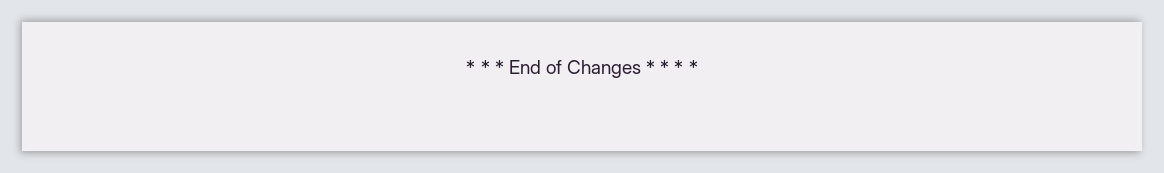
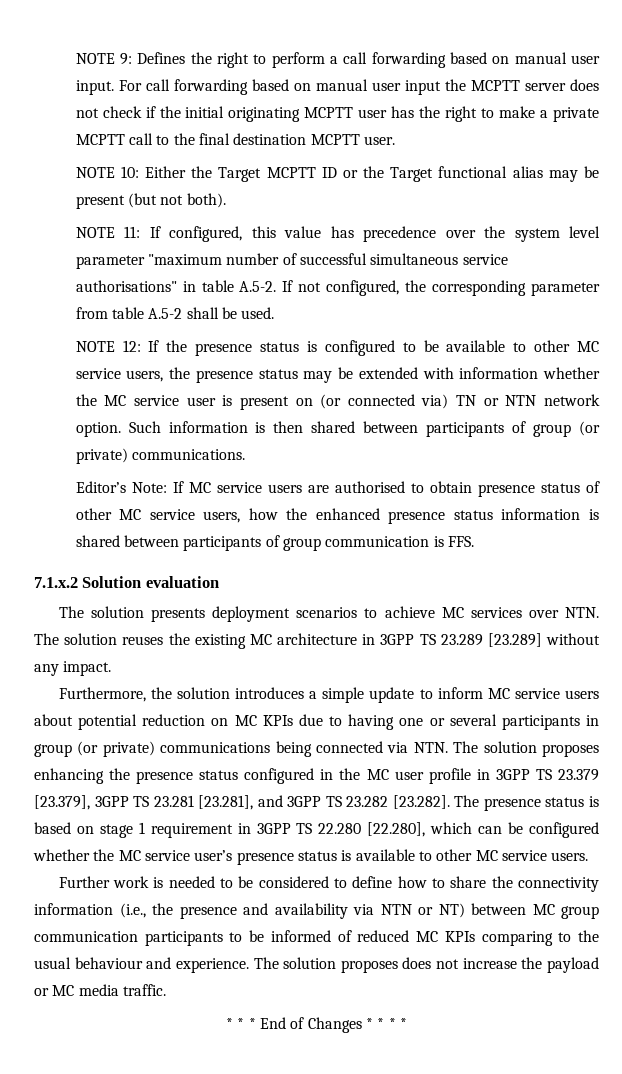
(466, 67) none -> [75,52,601,68] [75,79,600,95] [75,106,600,122] [75,133,395,145] [75,166,599,182] [75,193,226,209] [75,226,600,242] [75,253,508,269] [75,280,600,296] [75,307,275,319] [75,340,599,356] [75,367,600,383] [75,394,600,410] [75,421,601,437] [75,448,246,464] [75,481,601,497] [75,508,599,524] [75,535,474,551] [34,576,219,588] [58,606,599,622] [34,633,600,649] [34,661,112,676] [58,687,599,703] [34,714,599,730] [34,741,599,757] [34,768,600,784] [34,795,600,811] [34,822,599,838] [33,849,589,865] [58,876,599,892] [34,903,599,919] [34,930,600,946] [34,957,599,973] [34,984,166,996] NOTE 9: Defines the right to perform a call forwarding based on manual user input. For call forwarding based on manual user input the MCPTT server does not check if the initial originating MCPTT user has the right to make a private MCPTT call to the final destination MCPTT user. // NOTE 10: Either the Target MCPTT ID or the Target functional alias may be present (but not both). // NOTE 11: If configured, this value has precedence over the system level parameter "maximum number of successful simultaneous service authorisations" in table A.5-2. If not configured, the corresponding parameter from table A.5-2 shall be used. // NOTE 12: If the presence status is configured to be available to other MC service users, the presence status may be extended with information whether the MC service user is present on (or connected via) TN or NTN network option. Such information is then shared between participants of group (or private) communications. // Editor’s Note: If MC service users are authorised to obtain presence status of other MC service users, how the enhanced presence status information is shared between participants of group communication is FFS. // 7.1.x.2 Solution evaluation // The solution presents deployment scenarios to achieve MC services over NTN. The solution reuses the existing MC architecture in 3GPP TS 23.289 [23.289] without any impact. // Furthermore, the solution introduces a simple update to inform MC service users about potential reduction on MC KPIs due to having one or several participants in group (or private) communications being connected via NTN. The solution proposes enhancing the presence status configured in the MC user profile in 3GPP TS 23.379 [23.379], 3GPP TS 23.281 [23.281], and 3GPP TS 23.282 [23.282]. The presence status is based on stage 1 requirement in 3GPP TS 22.280 [22.280], which can be configured whether the MC service user’s presence status is available to other MC service users. // Further work is needed to be considered to define how to share the connectivity information (i.e., the presence and availability via NTN or NT) between MC group communication participants to be informed of reduced MC KPIs comparing to the usual behaviour and experience. The solution proposes does not increase the payload or MC media traffic. //

